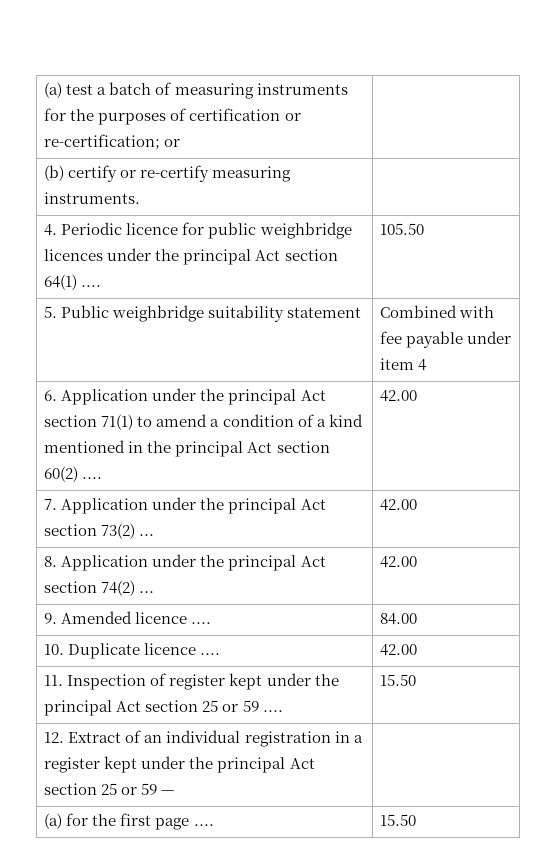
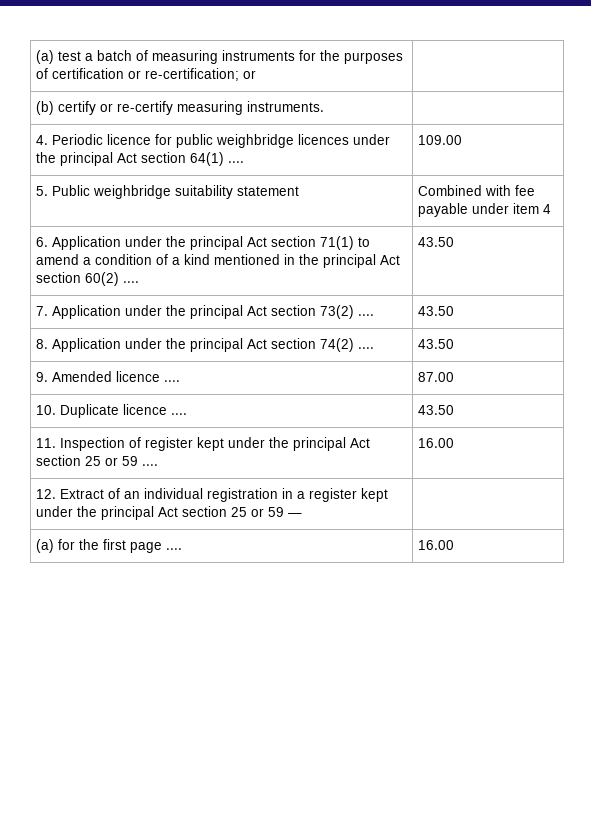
[380,223,425,235] 105.50 -> [418,135,463,145] 109.00
[380,390,418,402] 42.00 -> [418,237,455,247] 43.50
[139,534,155,536] [380,499,418,511] ... | 42.00 -> [358,314,375,316] [418,306,455,316] .... | 43.50
[139,591,155,593] [380,556,418,568] ... | 42.00 -> [358,347,375,349] [418,339,455,349] .... | 43.50
[380,613,418,625] 84.00 -> [418,372,455,382] 87.00
[380,644,418,656] 42.00 -> [418,405,455,415] 43.50
[380,674,417,686] 15.50 -> [418,438,455,448] 16.00
[380,814,417,826] 15.50 -> [418,540,455,550] 16.00

